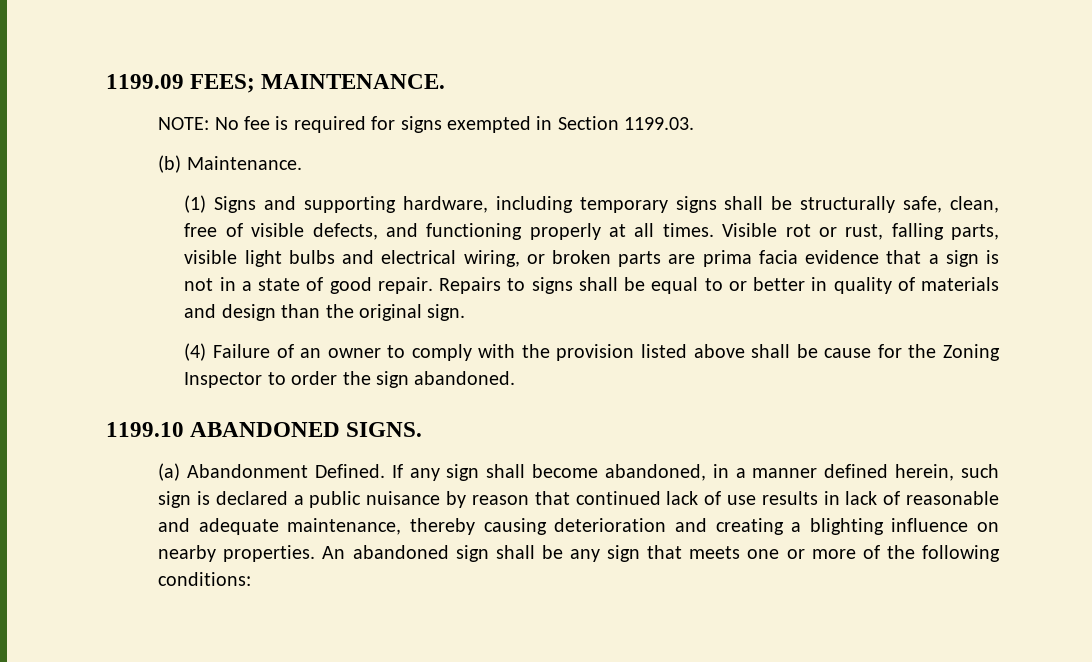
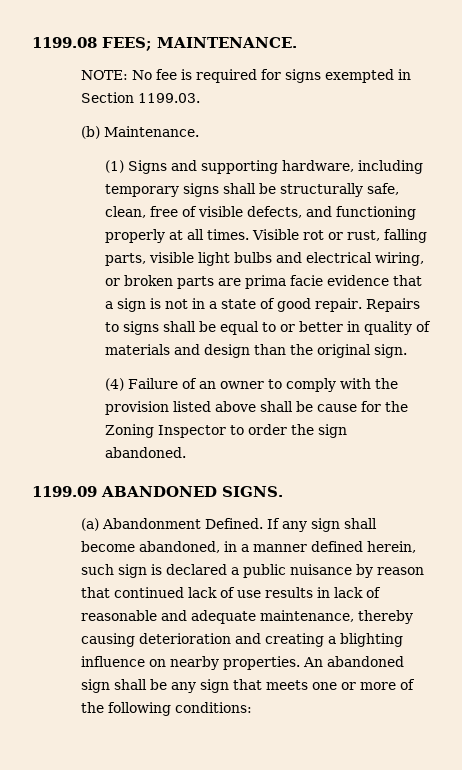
[106,74,184,89] 1199.09 -> [32,37,97,48] 1199.08
[758,250,798,264] facia -> [289,275,323,286] facie
[106,422,184,437] 1199.10 -> [32,486,97,497] 1199.09

